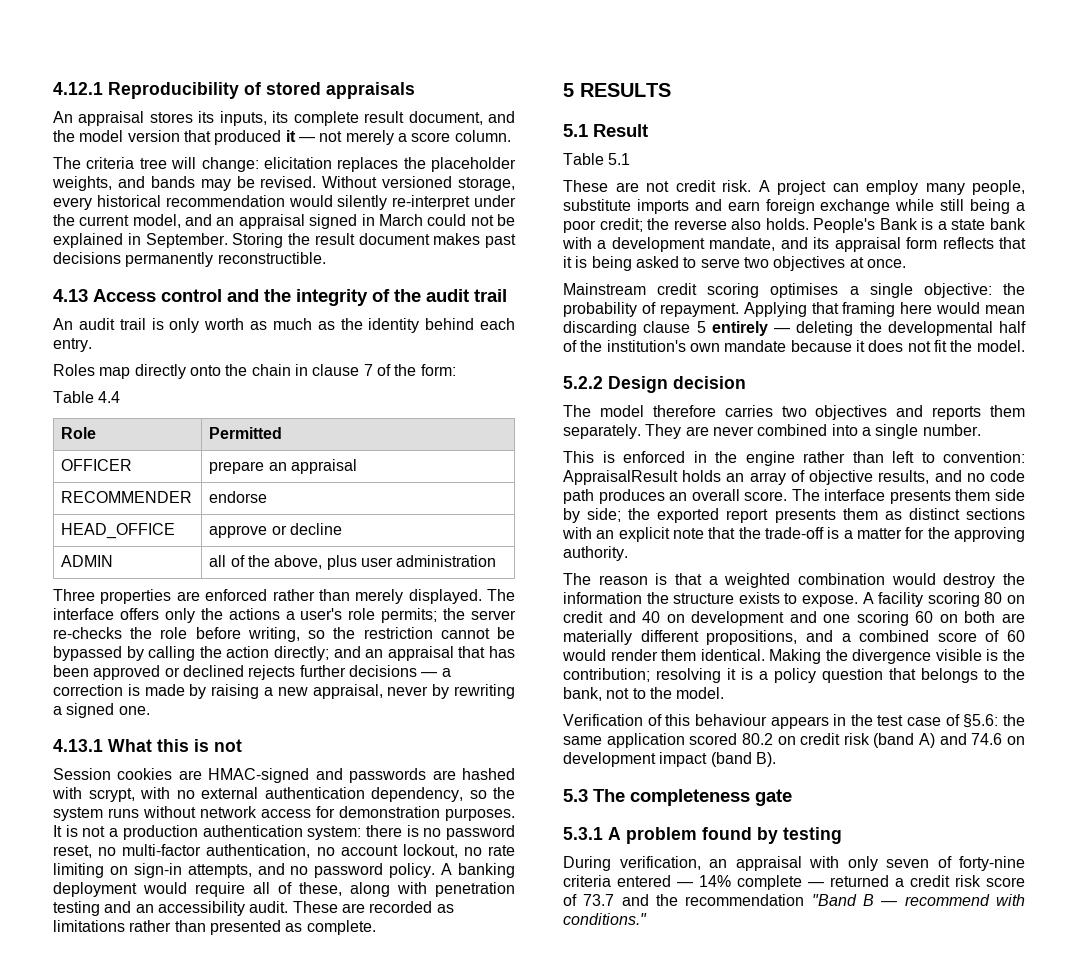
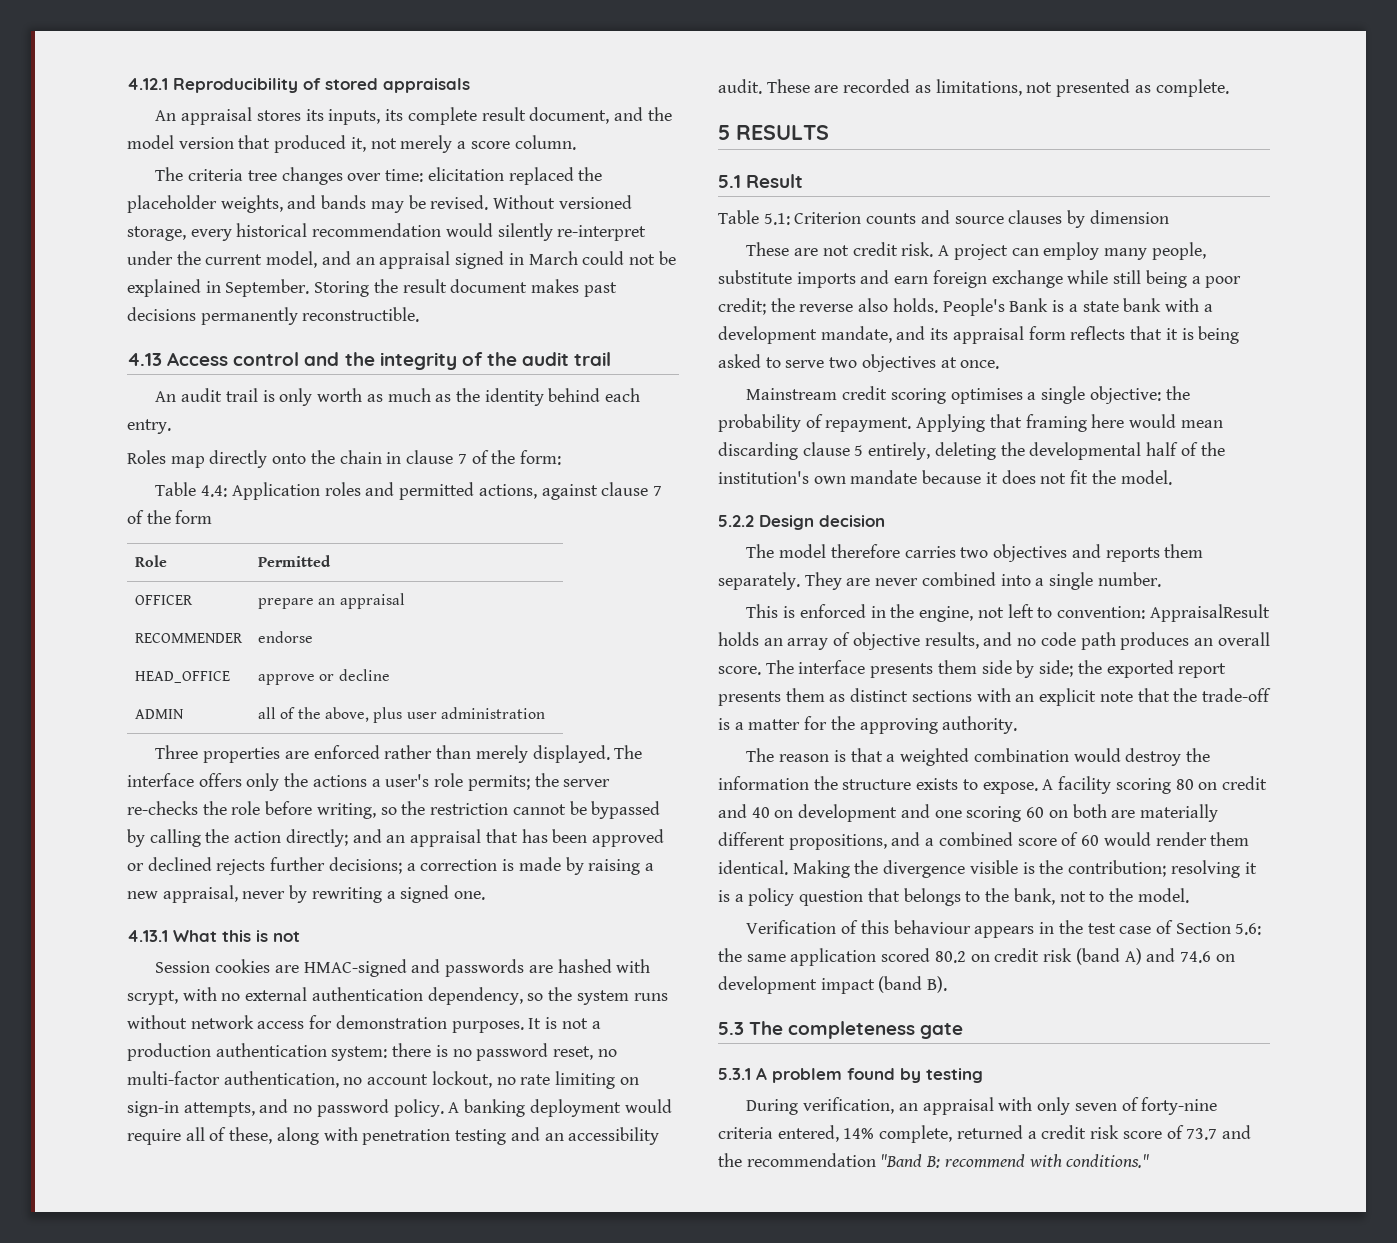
[285,130,315,142] it — -> [350,137,366,152] it,
[171,157,399,172] will change: elicitation replaces -> [281,167,574,185] changes over time: elicitation replaced
[98,391,121,403] 4.4 -> [201,482,662,500] [127,510,213,524] 4.4: Application roles and permitted actions, against clause 7 of the form
[348,665,438,677] decisions — -> [328,857,402,874] decisions;
[53,920,206,932] limitations rather than -> [935,79,1053,96] limitations, not
[608,153,631,165] 5.1 -> [763,210,1169,228] 5.1: Criterion counts and source clauses by dimension
[711,321,790,336] entirely — -> [868,442,931,460] entirely,
[745,451,884,466] engine rather than -> [919,606,1004,622] engine, not
[963,714,999,728] §5.6: -> [1175,922,1262,935] Section 5.6:
[617,875,824,890] entered — 14% complete — -> [777,1125,953,1143] entered, 14% complete,
[863,894,899,906] B — -> [926,1156,941,1168] B:

